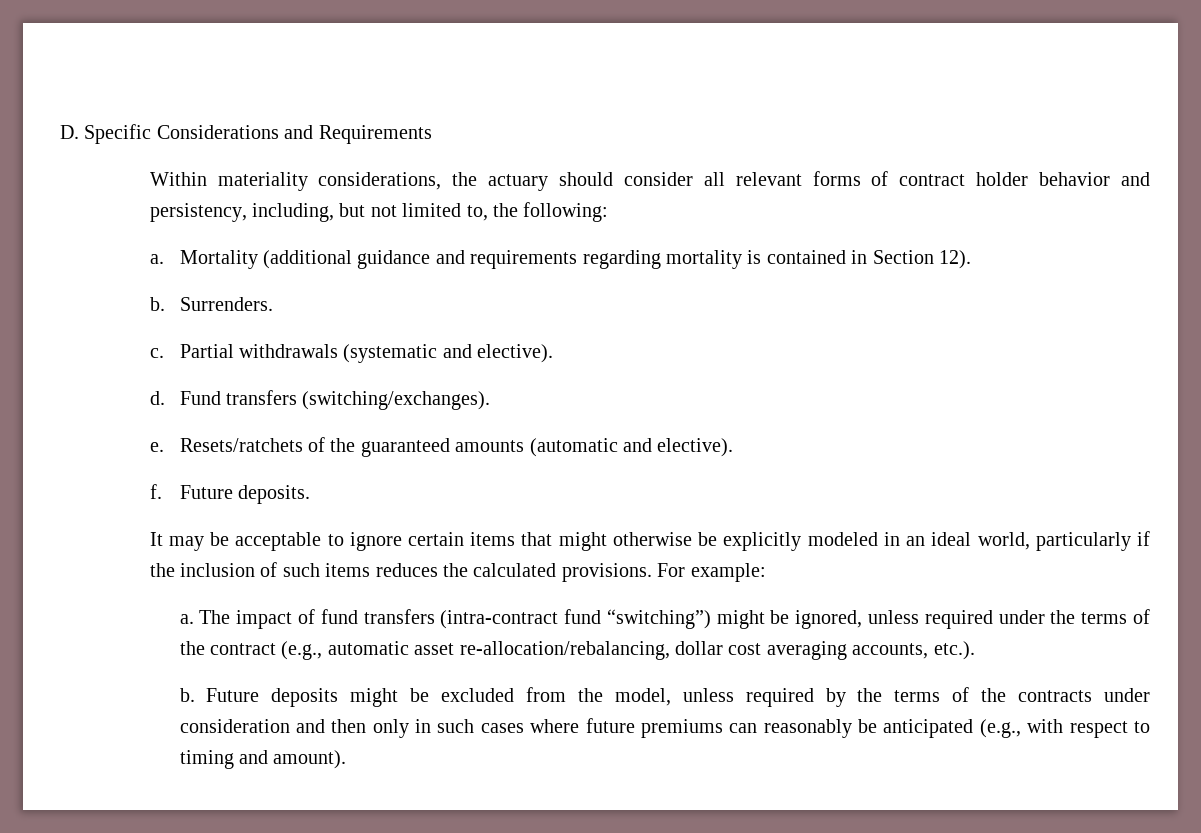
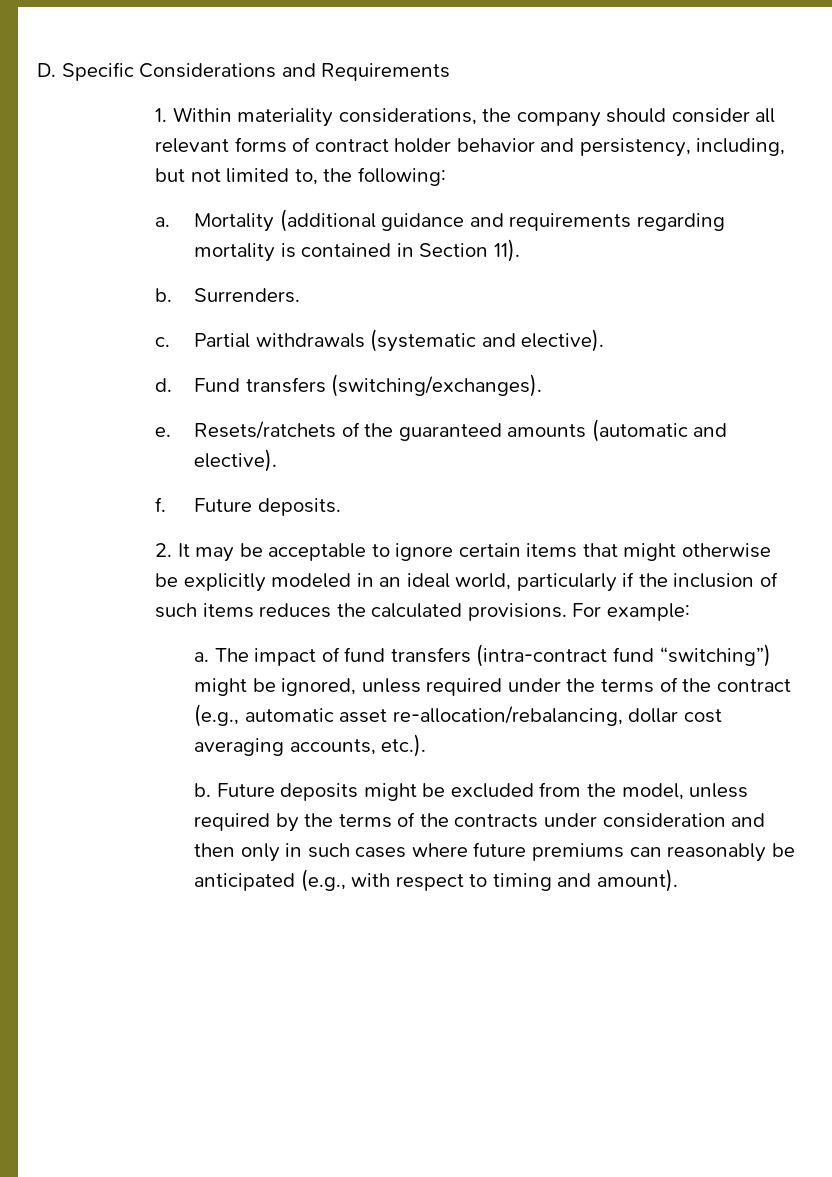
(432, 134) none -> [154,108,167,122] 1.
[488,174,549,191] actuary -> [516,112,601,127] company
[938,250,971,269] 12). -> [493,239,520,262] 11).
(310, 494) none -> [154,543,172,557] 2.

